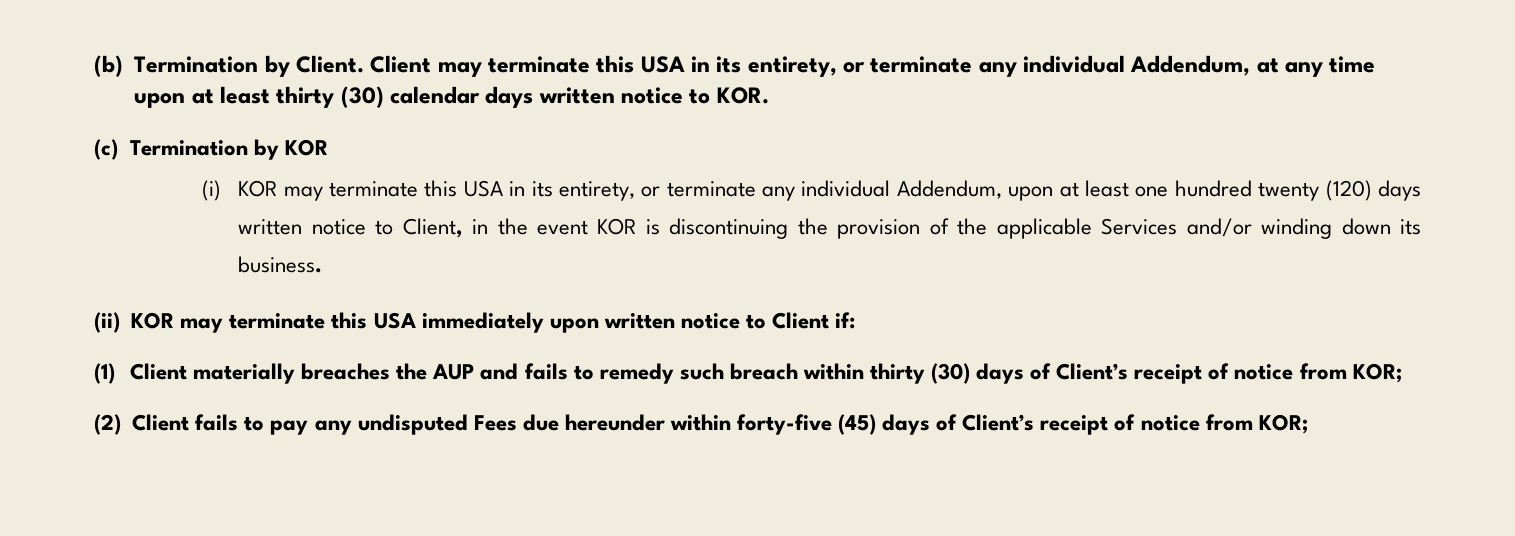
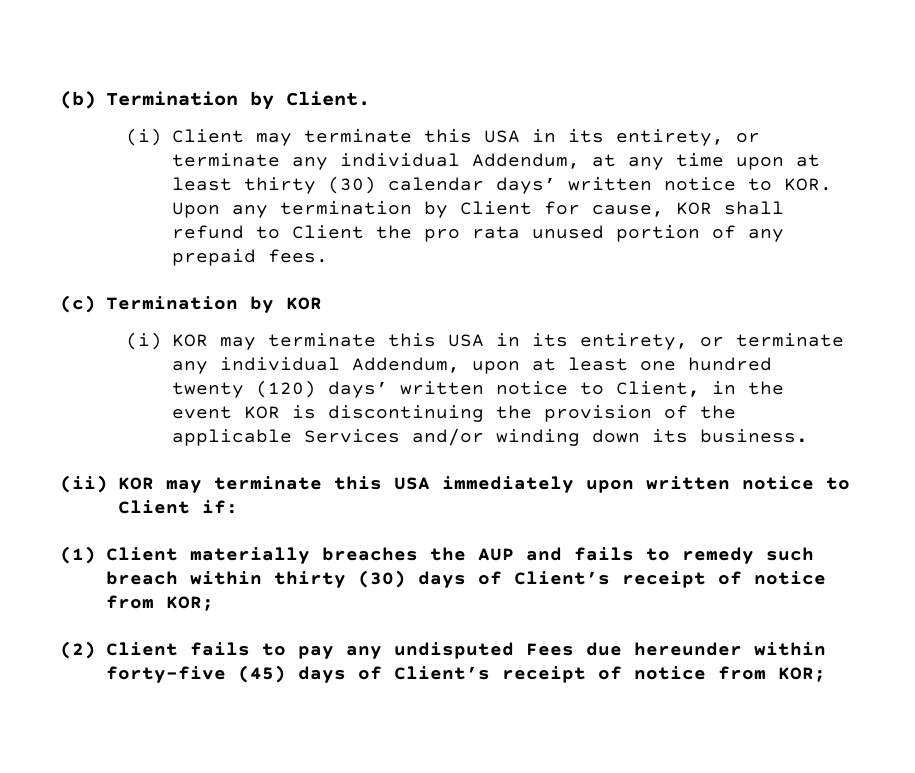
(364, 64) none -> [126,128,163,146] // (i)
[485,86,534,108] days -> [495,177,556,194] days’
(769, 95) none -> [171,201,784,218] [171,225,784,242] [171,249,328,266] Upon any termination by Client for cause, KOR shall refund to Client the pro rata unused portion of any prepaid fees.
[1377,180,1421,201] days -> [327,381,388,398] days’

